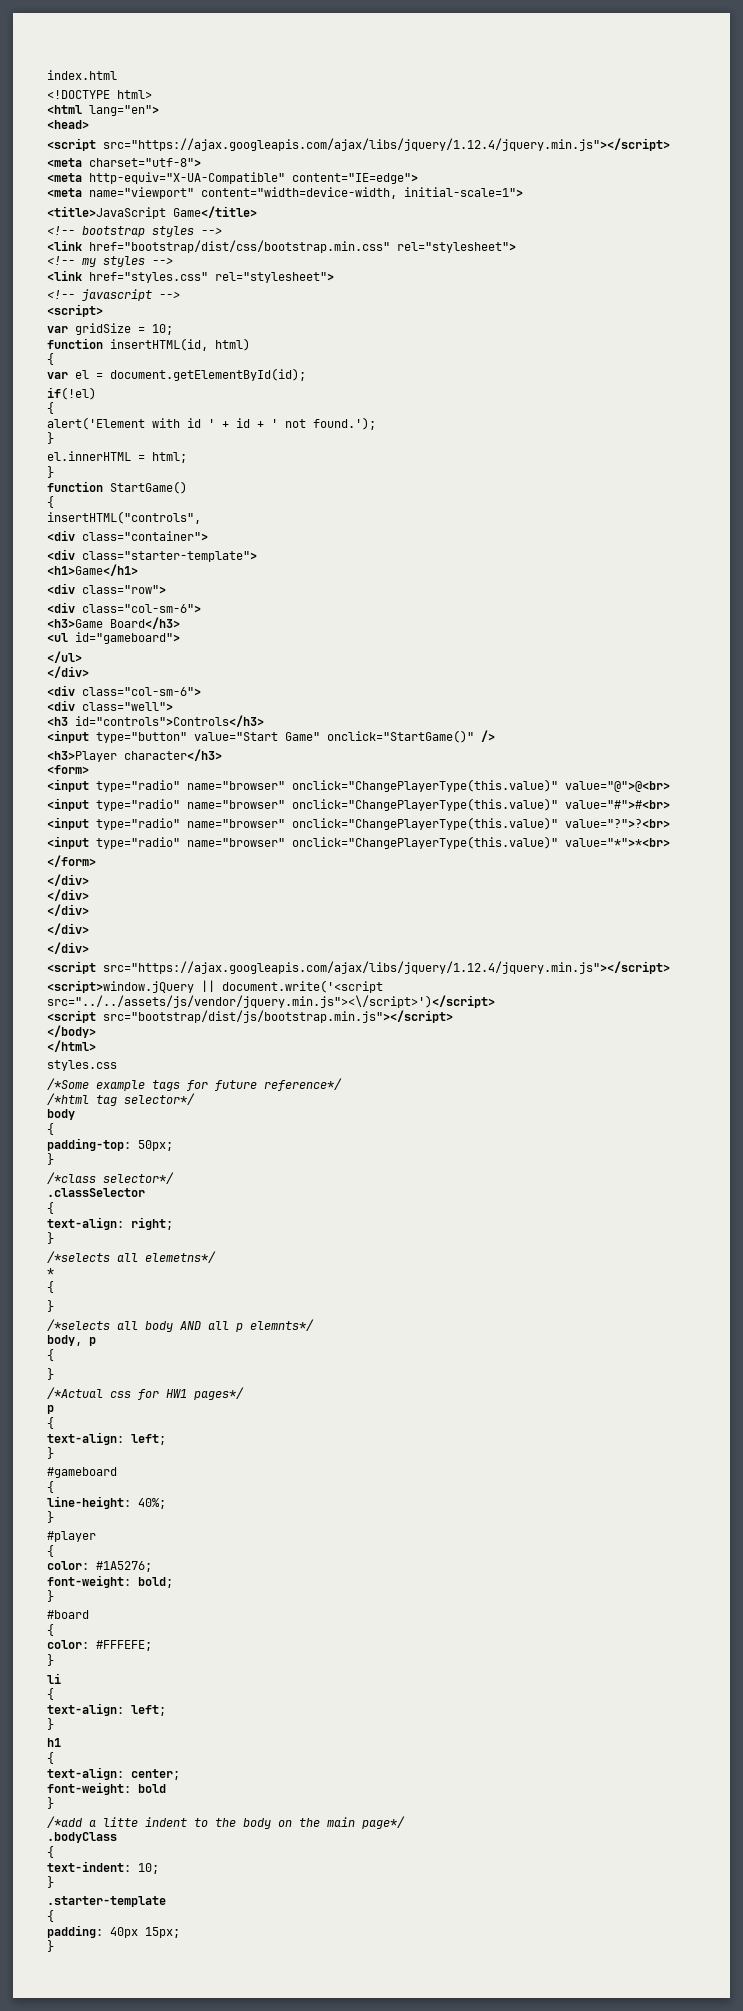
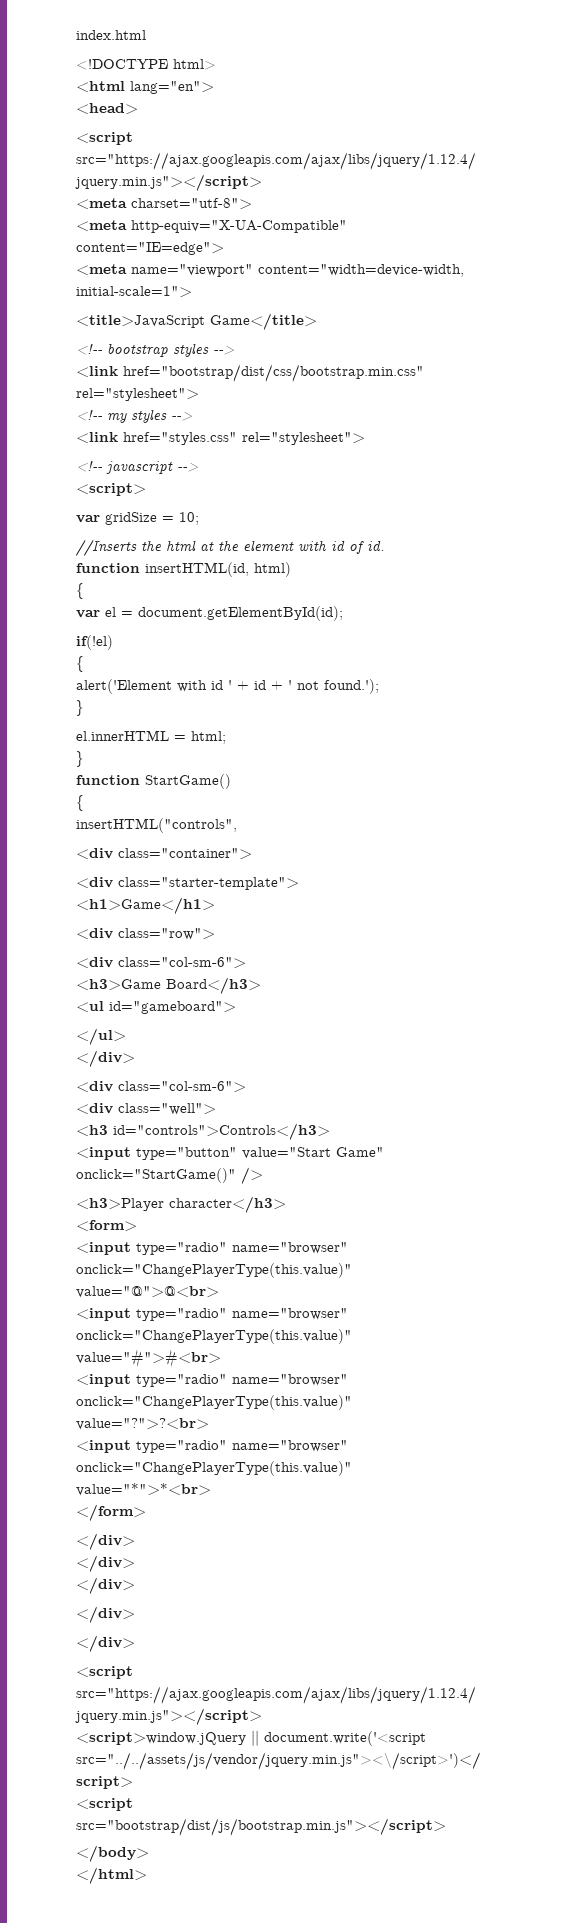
(173, 329) none -> [76,539,385,557] // //Inserts the html at the element with id of id.
[47,1060,117,1071] [47,1078,342,1091] [47,1093,195,1106] [47,1109,75,1120] [47,1123,54,1135] [47,1138,173,1151] [47,1153,54,1165] [47,1172,174,1184] [47,1188,145,1197] [47,1202,54,1214] [47,1217,173,1230] [47,1232,54,1244] [47,1251,216,1263] [47,1268,54,1276] [47,1281,54,1293] [47,1300,54,1312] [47,1319,314,1332] [47,1335,96,1346] [47,1349,54,1361] [47,1368,54,1380] [47,1387,244,1400] [47,1405,54,1414] [47,1417,54,1429] [47,1432,166,1445] [47,1447,54,1459] [47,1467,117,1478] [47,1481,54,1493] [47,1496,166,1509] [47,1511,54,1523] [47,1531,96,1542] [47,1545,54,1557] [47,1561,152,1572] [47,1575,173,1588] [47,1590,54,1602] [47,1610,89,1619] [47,1624,54,1636] [47,1640,152,1651] [47,1654,54,1666] [47,1673,61,1684] [47,1688,54,1700] [47,1703,166,1716] [47,1718,54,1730] [47,1738,61,1747] [47,1752,54,1764] [47,1767,180,1780] [47,1782,166,1795] [47,1797,54,1809] [47,1816,405,1829] [47,1832,117,1843] [47,1846,54,1858] [47,1861,159,1874] [47,1876,54,1888] [47,1896,166,1907] [47,1910,54,1922] [47,1925,180,1938] [47,1940,54,1952] // styles.css // /*Some example tags for future reference*/ // /*html tag selector*/ // body // { // padding-top: 50px; // } // /*class selector*/ // .classSelector // { // text-align: right; // } // /*selects all elemetns*/ // * // { // } // /*selects all body AND all p elemnts*/ // body, p // { // } // /*Actual css for HW1 pages*/ // p // { // text-align: left; // } // #gameboard // { // line-height: 40%; // } // #player // { // color: #1A5276; // font-weight: bold; // } // #board // { // color: #FFFEFE; // } // li // { // text-align: left; // } // h1 // { // text-align: center; // font-weight: bold // } // /*add a litte indent to the body on the main page*/ // .bodyClass // { // text-indent: 10; // } // .starter-template // { // padding: 40px 15px; // } -> (147, 1875) none

